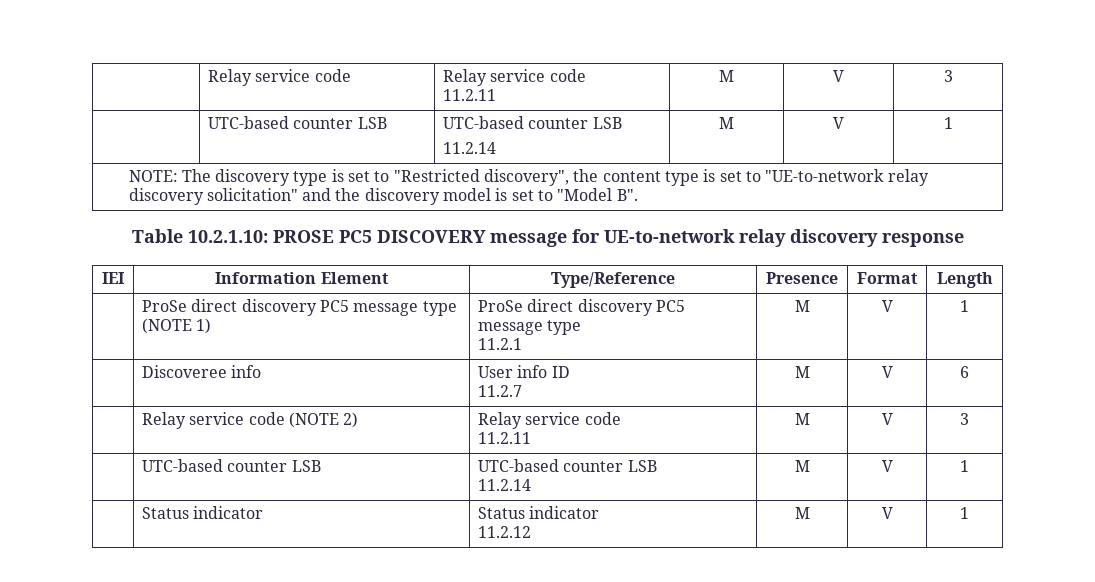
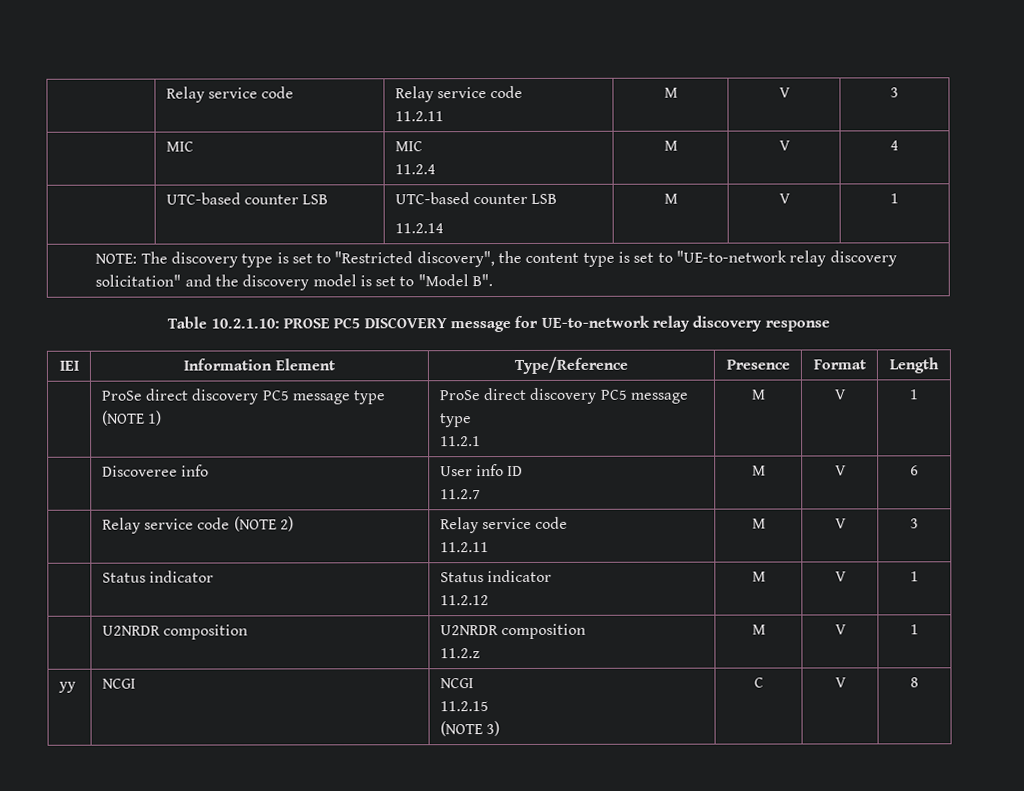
(953, 76) none -> [165,141,194,152] [394,141,423,152] [394,164,436,175] [663,140,678,151] [778,140,791,151] [890,140,899,151] // | MIC | MIC // 11.2.4 | M | V | 4
[142,459,321,472] [478,459,657,472] [478,479,532,491] [794,460,810,472] [881,460,893,472] [960,460,969,472] // | UTC-based counter LSB | UTC-based counter LSB // 11.2.14 | M | V | 1 -> (919, 523) none
(969, 513) none -> [101,624,248,640] [439,623,586,640] [439,648,480,659] [751,624,766,635] [834,624,847,635] [910,624,919,635] [57,681,76,693] [101,678,136,689] [439,678,474,689] [439,701,489,712] [439,721,500,737] [753,677,764,688] [834,677,847,688] [910,677,919,688] // | U2NRDR composition | U2NRDR composition // 11.2.z | M | V | 1 // yy | NCGI | NCGI // 11.2.15 // (NOTE 3) | C | V | 8

